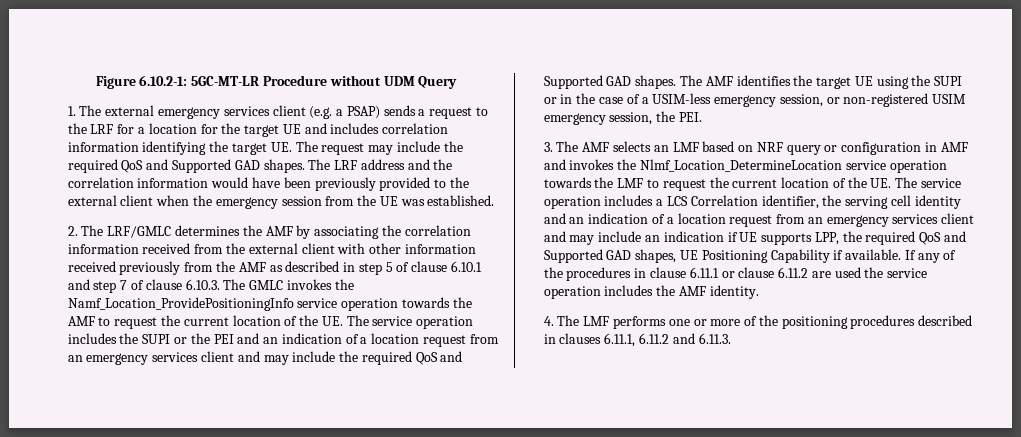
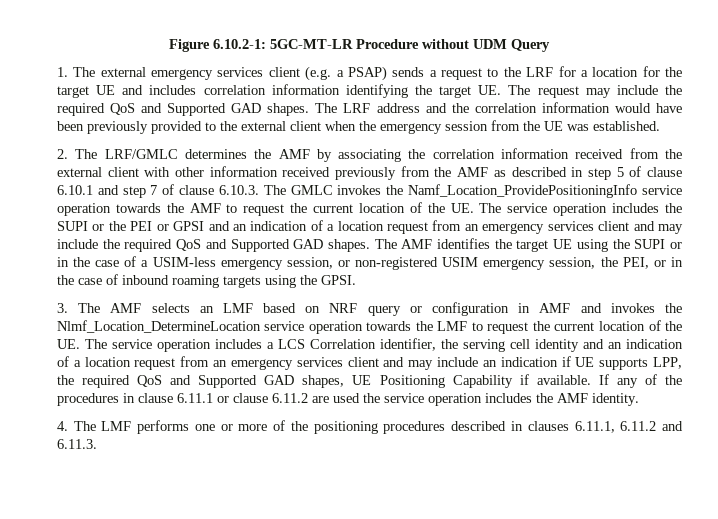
(234, 339) none -> [156,221,205,231] or GPSI
[679,112,703,122] PEI. -> [622,257,683,269] [56,274,356,288] PEI, or in the case of inbound roaming targets using the GPSI.

